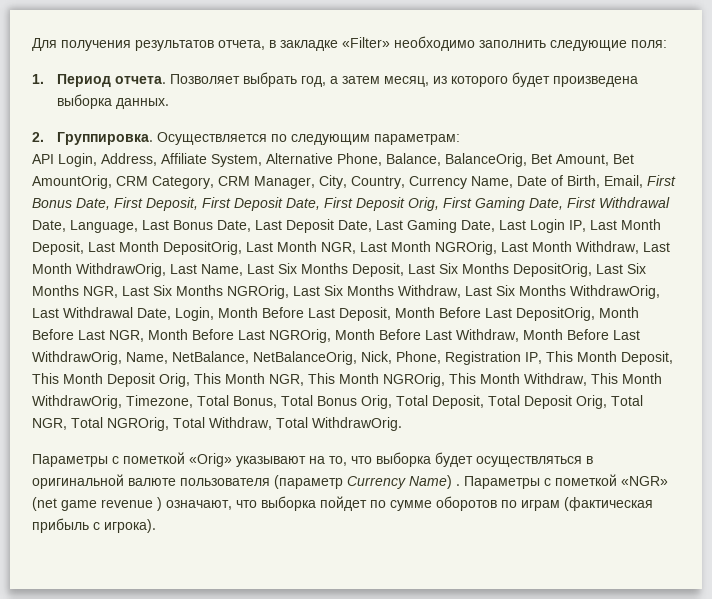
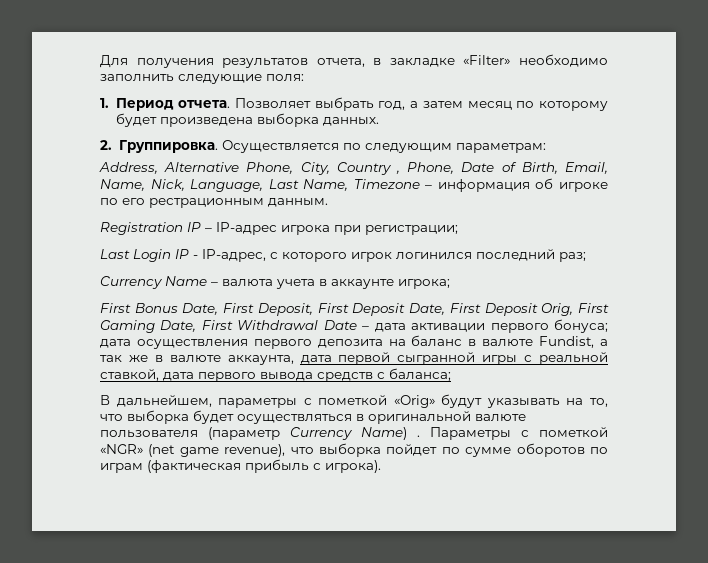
[383,76,508,87] месяц, из которого -> [467,101,609,111] месяц по которому
[32,153,634,167] [32,175,643,189] API Login, Address, Affiliate System, Alternative Phone, Balance, BalanceOrig, Bet Amount, Bet AmountOrig, CRM Category, CRM Manager, City, Country, Currency Name, Date of Birth, Email, -> [99,162,608,175] [100,178,608,192] [100,198,328,208] [100,222,458,235] [100,249,586,262] [100,276,450,289] Address, Alternative Phone, City, Country , Phone, Date of Birth, Email, Name, Nick, Language, Last Name, Timezone – информация об игроке по его рестрационным данным. // Registration IP – IP-адрес игрока при регистрации; // Last Login IP - IP-адрес, с которого игрок логинился последний раз; // Currency Name – валюта учета в аккаунте игрока; //
[32,219,661,233] [32,241,670,255] [32,263,646,277] [32,285,660,299] [32,307,639,321] [32,329,640,343] [32,351,673,365] [32,373,662,387] [32,395,643,409] [32,417,402,431] [32,454,108,467] Date, Language, Last Bonus Date, Last Deposit Date, Last Gaming Date, Last Login IP, Last Month Deposit, Last Month DepositOrig, Last Month NGR, Last Month NGROrig, Last Month Withdraw, Last Month WithdrawOrig, Last Name, Last Six Months Deposit, Last Six Months DepositOrig, Last Six Months NGR, Last Six Months NGROrig, Last Six Months Withdraw, Last Six Months WithdrawOrig, Last Withdrawal Date, Login, Month Before Last Deposit, Month Before Last DepositOrig, Month Before Last NGR, Month Before Last NGROrig, Month Before Last Withdraw, Month Before Last WithdrawOrig, Name, NetBalance, NetBalanceOrig, Nick, Phone, Registration IP, This Month Deposit, This Month Deposit Orig, This Month NGR, This Month NGROrig, This Month Withdraw, This Month WithdrawOrig, Timezone, Total Bonus, Total Bonus Orig, Total Deposit, Total Deposit Orig, Total NGR, Total NGROrig, Total Withdraw, Total WithdrawOrig. // Параметры -> [323,319,609,333] [100,335,609,349] [100,352,608,365] [100,368,451,382] [100,395,298,408] Date – дата активации первого бонуса; дата осуществления первого депозита на баланс в валюте Fundist, а так же в валюте аккаунта, дата первой сыгранной игры с реальной ставкой, дата первого вывода средств с баланса; // В дальнейшем, параметры
[236,456,306,467] указывают -> [441,394,560,408] будут указывать
[101,497,232,511] revenue ) означают, -> [224,444,286,457] revenue),

